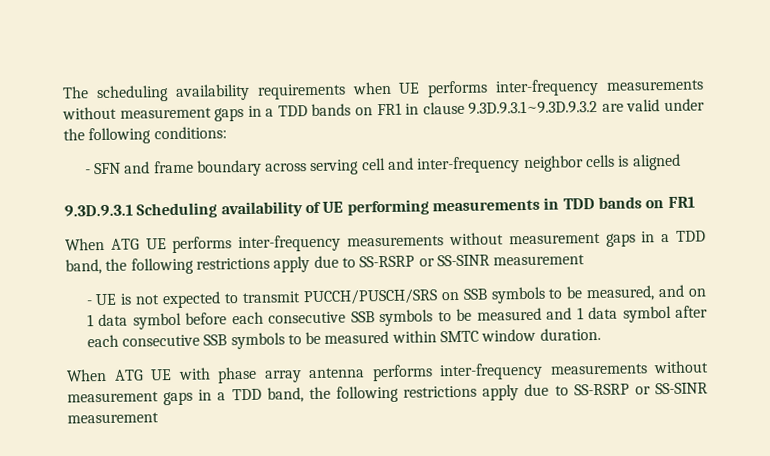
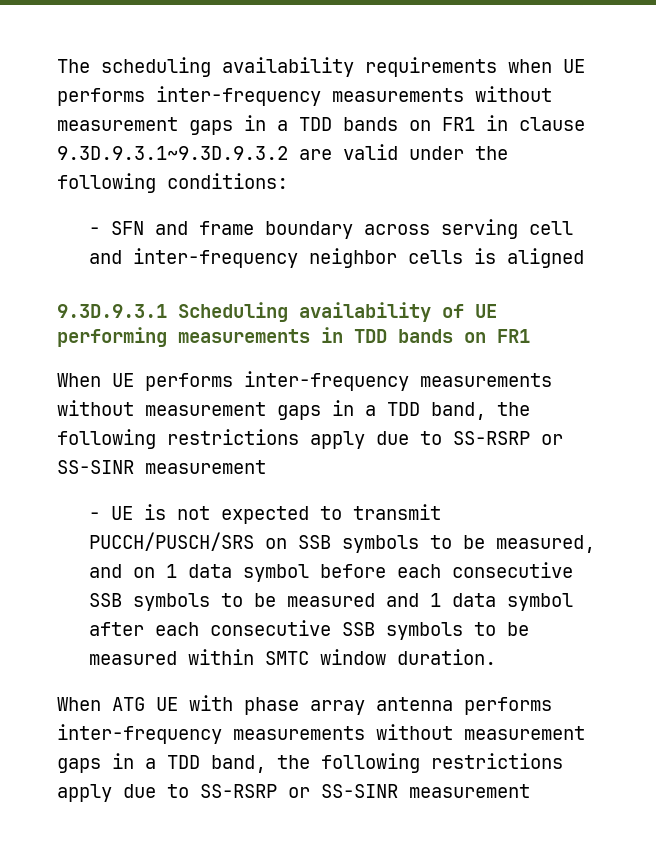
[110,238,140,250] ATG -> (101, 380) none

